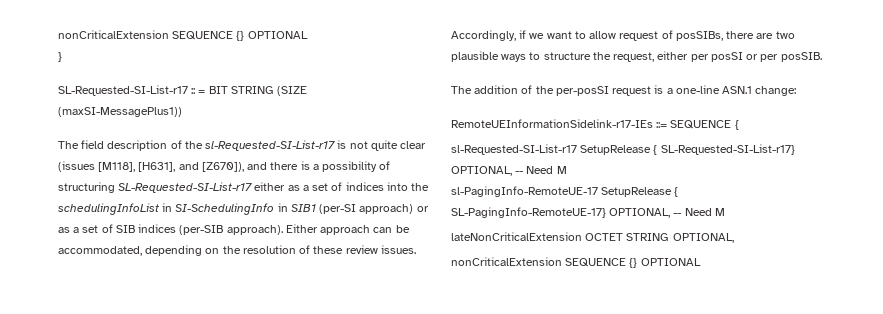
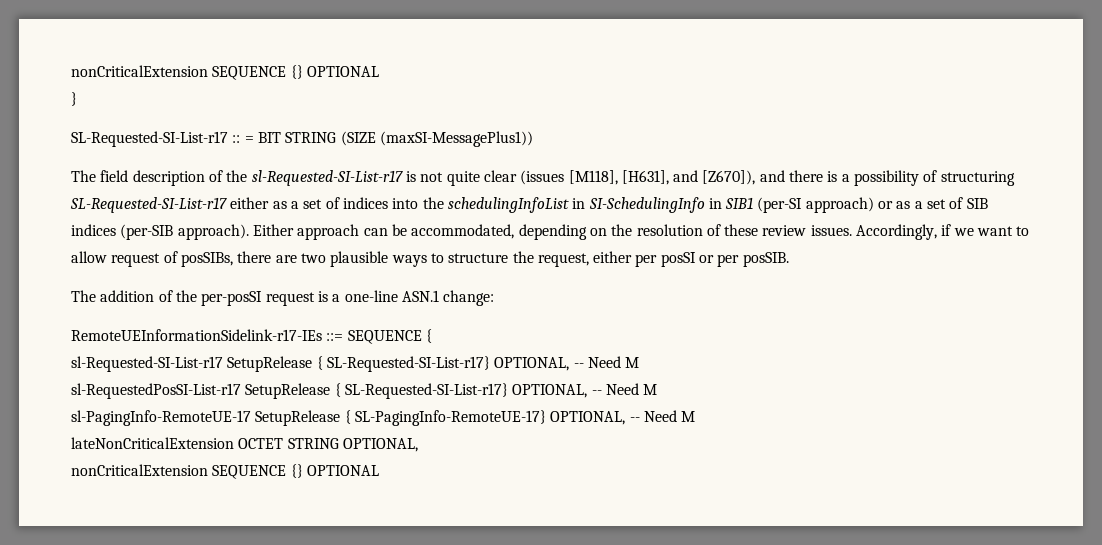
(567, 170) none -> [71,383,658,399] // sl-RequestedPosSI-List-r17 SetupRelease { SL-Requested-SI-List-r17} OPTIONAL, -- Need M

